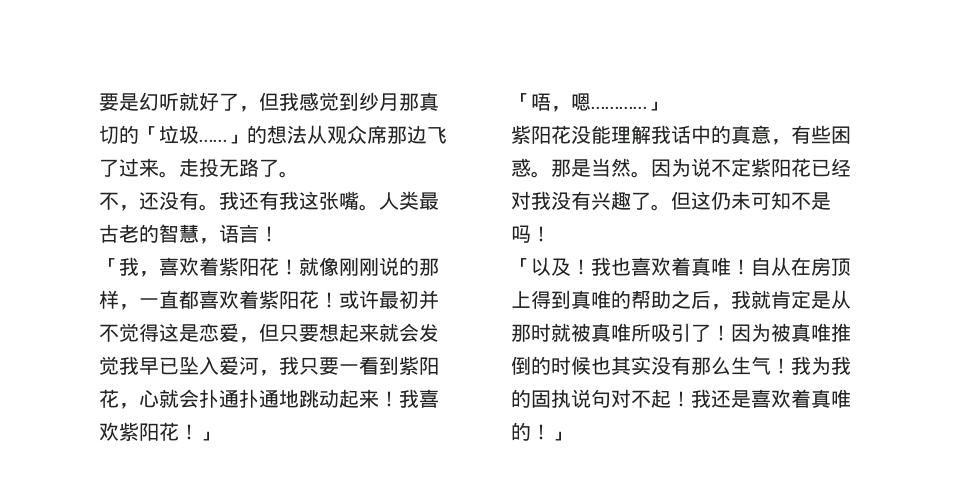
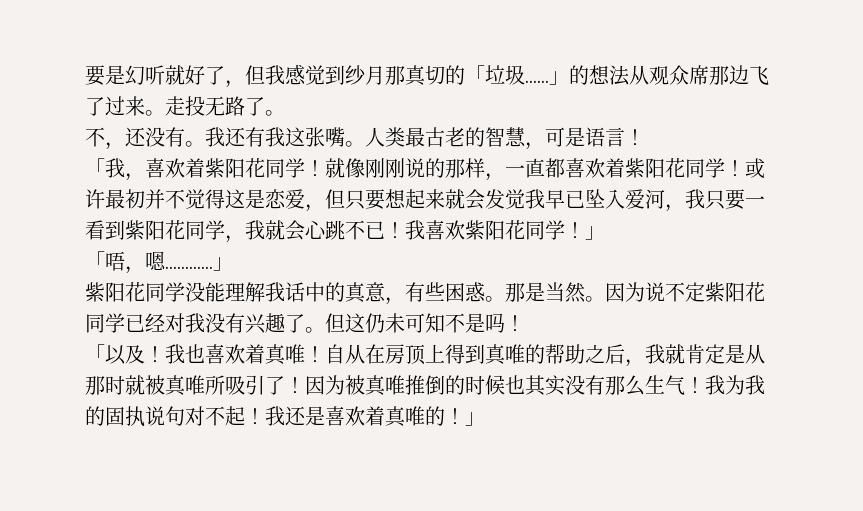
(219, 241) none -> [545,127,585,147] 可是
(279, 266) none -> [265,158,305,178] 同学
(319, 299) none -> [685,158,725,178] 同学
[119,389,379,409] ，心就会扑通扑通地跳动起来 -> [185,220,385,243] 同学，我就会心跳不已
(179, 431) none -> [525,220,565,240] 同学
(571, 134) none -> [145,282,185,302] 同学
(811, 167) none -> [85,313,125,333] 同学

